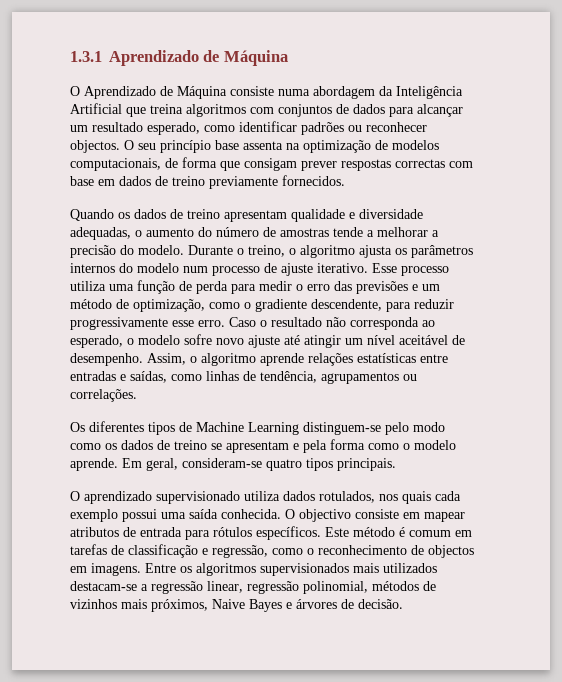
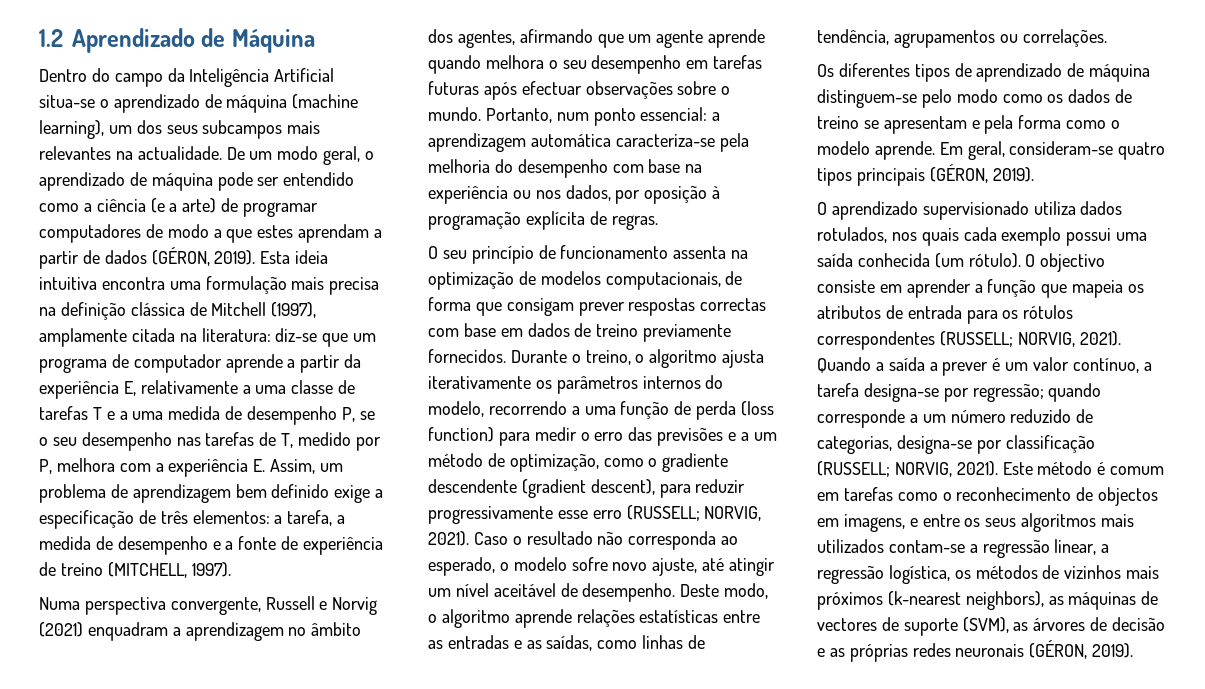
[70,51,102,62] 1.3.1 -> [39,29,63,47] 1.2
[70,86,463,99] [70,103,463,117] [70,121,427,135] [70,140,120,153] O Aprendizado de Máquina consiste numa abordagem da Inteligência Artificial que treina algoritmos com conjuntos de dados para alcançar um resultado esperado, como identificar padrões ou reconhecer objectos. -> [39,68,335,87] [39,94,359,113] [39,120,321,139] [39,146,375,165] [39,172,355,191] [39,198,319,217] [39,224,383,243] [39,247,329,269] [39,276,380,295] [39,302,317,320] [39,328,377,347] [39,354,362,373] [39,380,356,399] [39,406,375,425] [39,432,381,451] [39,458,344,477] [39,484,384,503] [39,510,346,529] [39,536,384,555] [39,562,231,578] [39,596,378,615] [39,622,362,641] [428,29,766,48] [428,55,763,74] [428,81,731,100] [428,107,721,126] [428,133,749,152] [428,159,703,178] [428,185,721,204] [428,211,658,230] Dentro do campo da Inteligência Artificial situa-se o aprendizado de máquina (machine learning), um dos seus subcampos mais relevantes na actualidade. De um modo geral, o aprendizado de máquina pode ser entendido como a ciência (e a arte) de programar computadores de modo a que estes aprendam a partir de dados (GÉRON, 2019). Esta ideia intuitiva encontra uma formulação mais precisa na definição clássica de Mitchell (1997), amplamente citada na literatura: diz-se que um programa de computador aprende a partir da experiência E, relativamente a uma classe de tarefas T e a uma medida de desempenho P, se o seu desempenho nas tarefas de T, medido por P, melhora com a experiência E. Assim, um problema de aprendizagem bem definido exige a especificação de três elementos: a tarefa, a medida de desempenho e a fonte de experiência de treino (MITCHELL, 1997). // Numa perspectiva convergente, Russell e Norvig (2021) enquadram a aprendizagem no âmbito dos agentes, afirmando que um agente aprende quando melhora o seu desempenho em tarefas futuras após efectuar observações sobre o mundo. Portanto, num ponto essencial: a aprendizagem automática caracteriza-se pela melhoria do desempenho com base na experiência ou nos dados, por oposição à programação explícita de regras. //
[215,140,239,150] base -> [538,245,669,259] de funcionamento
[70,209,423,222] [70,227,439,240] [70,245,184,258] // Quando os dados de treino apresentam qualidade e diversidade adequadas, o aumento do número de amostras tende a melhorar a precisão do modelo. -> (506, 356) none
(392, 251) none -> [428,376,531,389] iterativamente
[137,263,449,276] [70,281,106,291] modelo num processo de ajuste iterativo. Esse processo utiliza -> [428,401,580,417] modelo, recorrendo a
(228, 287) none -> [741,401,775,416] [428,427,494,442] (loss function)
(418, 287) none -> [740,432,749,441] a
[311,299,382,311] descendente, -> [428,479,655,498] descendente (gradient descent),
[198,320,225,327] erro. -> [592,505,762,521] [428,531,469,546] erro (RUSSELL; NORVIG, 2021).
[248,335,280,348] ajuste -> [652,558,698,576] ajuste,
[147,353,186,365] Assim, -> [680,583,769,599] Deste modo,
(448, 358) none -> [428,640,443,649] as
(126, 377) none -> [526,640,542,649] as
[196,422,299,435] Machine Learning -> [976,63,1151,82] aprendizado de máquina
[337,458,396,471] principais. -> [856,164,1034,186] principais (GÉRON, 2019).
[221,509,281,519] conhecida. -> [857,253,1021,268] conhecida (um rótulo).
[424,512,465,522] [70,526,321,540] mapear atributos de entrada para rótulos específicos. -> [906,279,1145,298] [817,305,1074,324] [817,331,1121,350] [817,357,1152,376] [817,383,1102,402] [817,409,1094,428] [817,435,1095,454] [817,461,998,477] aprender a função que mapeia os atributos de entrada para os rótulos correspondentes (RUSSELL; NORVIG, 2021). Quando a saída a prever é um valor contínuo, a tarefa designa-se por regressão; quando corresponde a um número reduzido de categorias, designa-se por classificação (RUSSELL; NORVIG, 2021).
[111,544,268,558] de classificação e regressão, -> (893, 494) none
[91,563,349,576] imagens. Entre os algoritmos supervisionados -> [843,513,1097,532] imagens, e entre os seus algoritmos
[70,581,137,591] destacam-se -> [888,540,965,553] contam-se
[247,581,436,594] [70,599,403,612] regressão polinomial, métodos de vizinhos mais próximos, Naive Bayes e árvores de decisão. -> [1101,544,1110,553] [817,565,1160,584] [817,591,1159,610] [817,617,1166,636] [817,640,1134,662] a regressão logística, os métodos de vizinhos mais próximos (k-nearest neighbors), as máquinas de vectores de suporte (SVM), as árvores de decisão e as próprias redes neuronais (GÉRON, 2019).

